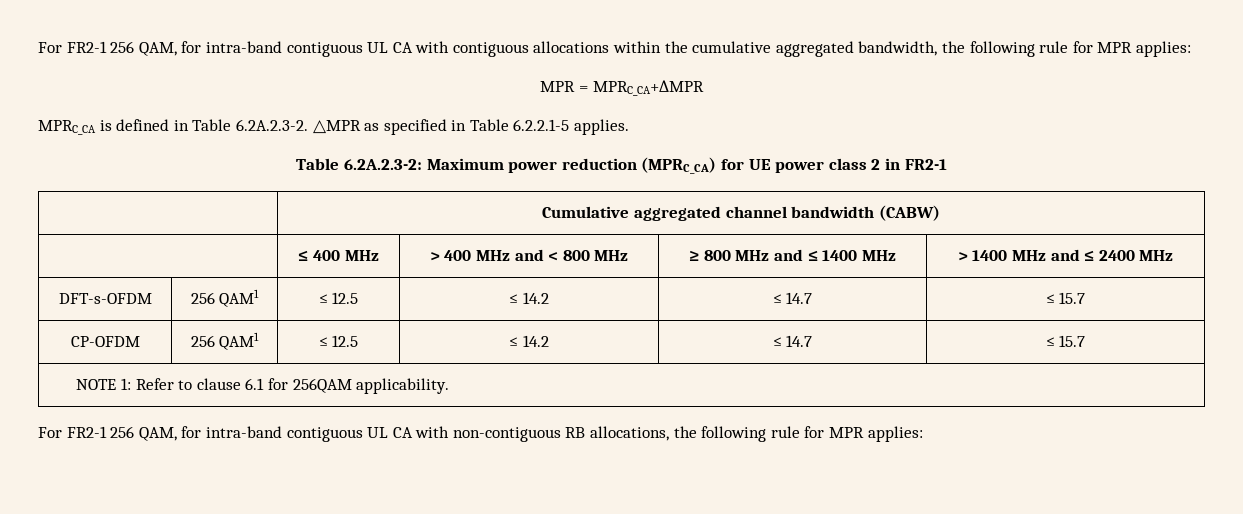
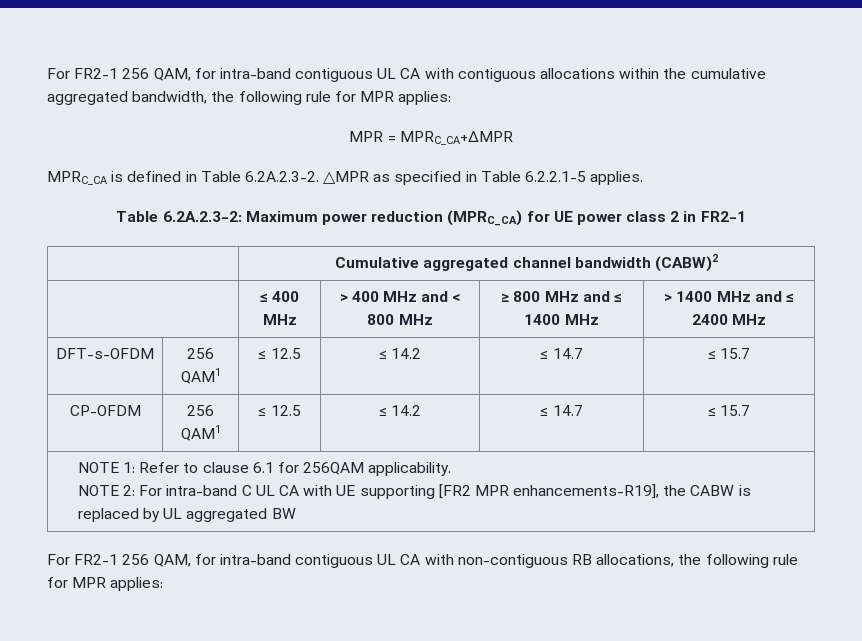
[878,205,940,221] (CABW) -> [654,254,718,272] (CABW)2
(450, 386) none -> [77,484,751,499] [77,508,296,522] // NOTE 2: For intra-band C UL CA with UE supporting [FR2 MPR enhancements-R19], the CABW is replaced by UL aggregated BW

